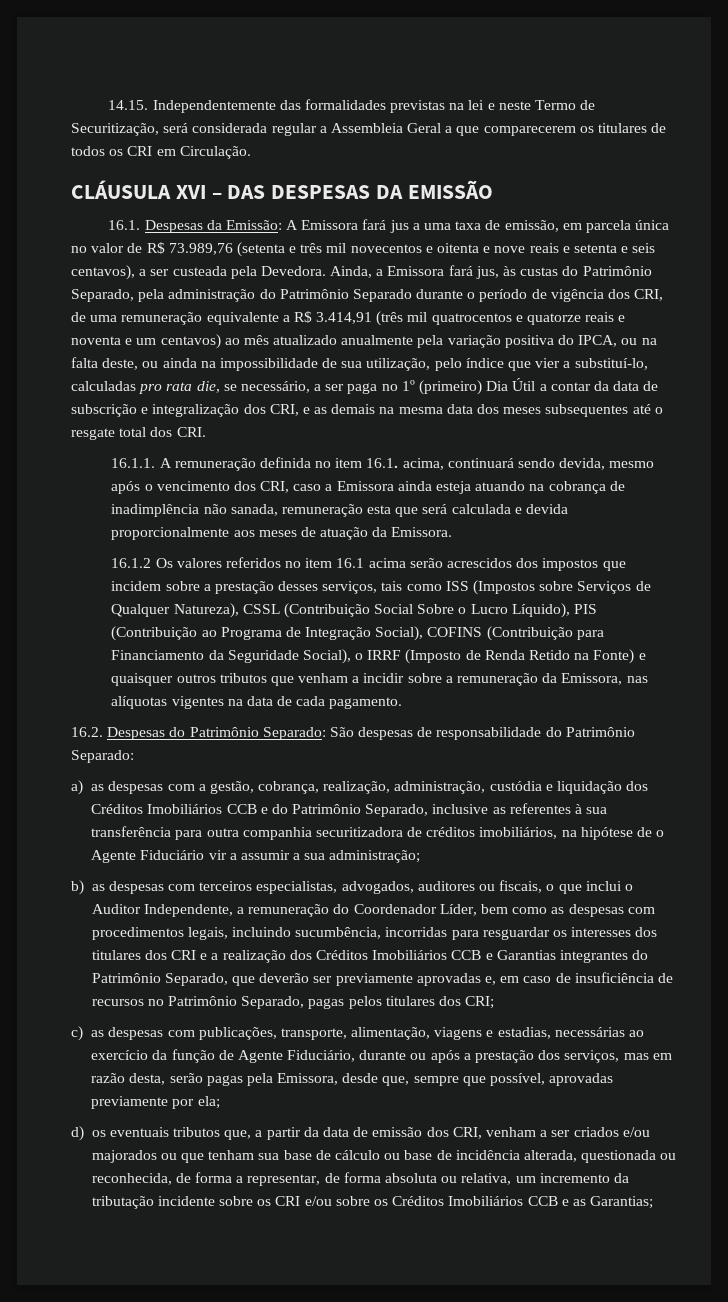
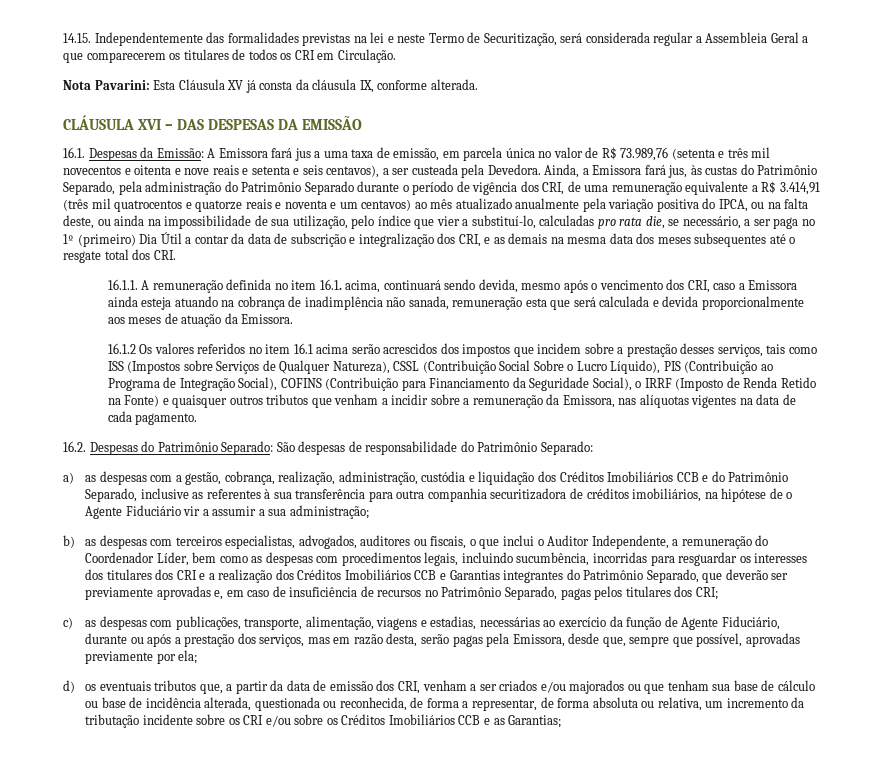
(251, 152) none -> [63,79,478,93] // Nota Pavarini: Esta Cláusula XV já consta da cláusula IX, conforme alterada.

